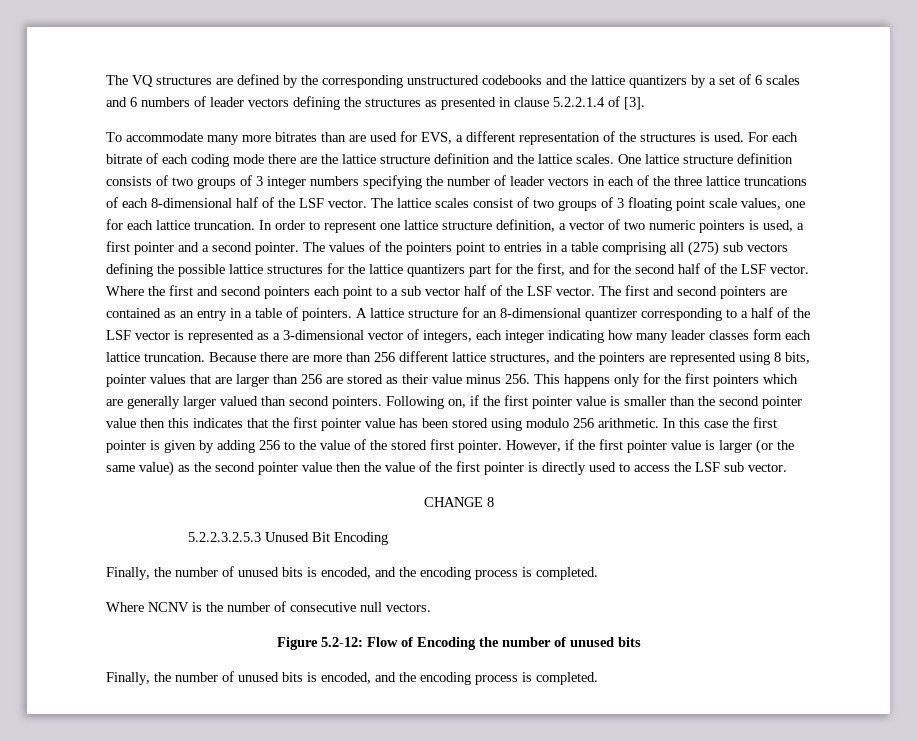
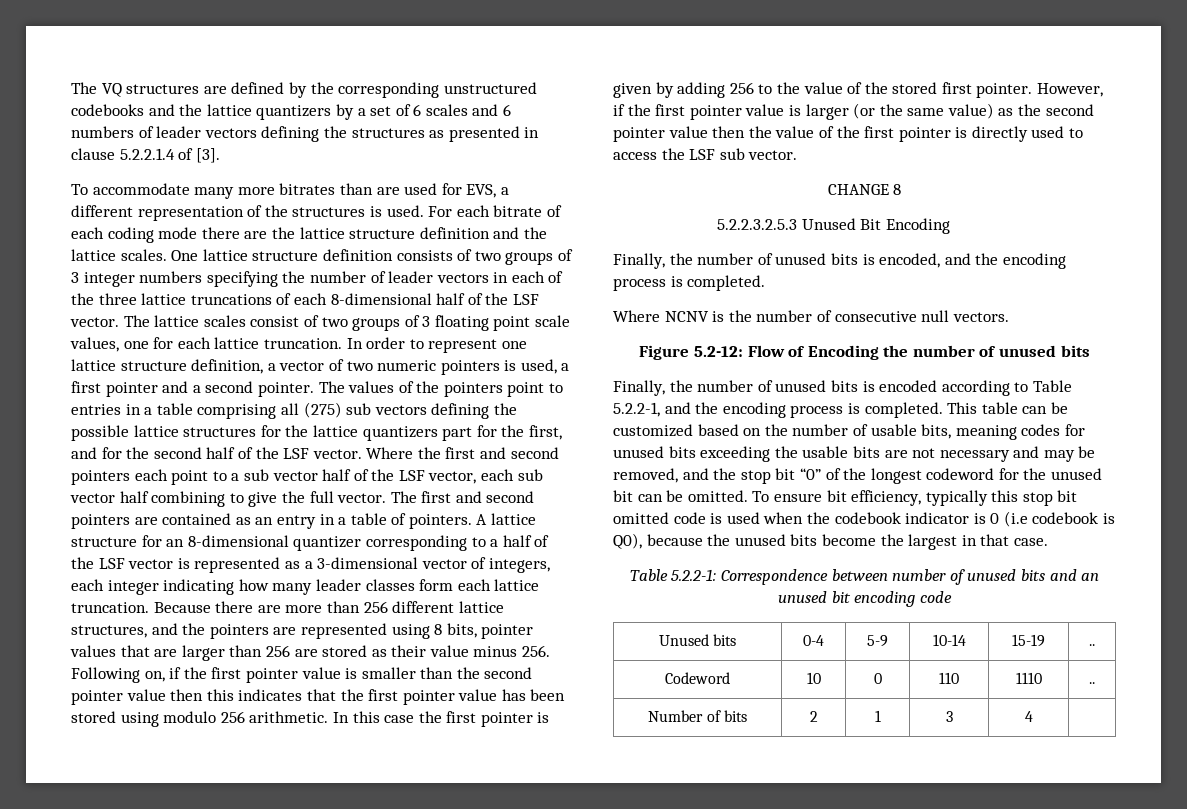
(552, 291) none -> [428,469,543,484] [70,491,334,507] vector, each sub vector half combining to give the full
[534,373,798,387] [106,396,382,409] This happens only for the first pointers which are generally larger valued than second pointers. -> (551, 651) none
[321,672,598,685] encoded, and the encoding process is completed. -> [879,380,1072,396] [613,402,1068,418] [613,424,1085,440] [613,446,1096,462] [613,468,1103,484] [613,490,1078,506] [613,511,1116,527] [613,533,1048,550] [629,569,1100,585] [778,591,952,607] [658,634,737,646] [803,635,824,646] [867,635,888,647] [932,634,966,646] [1012,634,1045,647] [1089,644,1095,646] [665,672,730,684] [806,672,821,684] [873,673,882,684] [939,672,959,684] [1015,672,1042,684] [1089,682,1095,684] [648,710,747,722] [809,711,818,722] [874,710,881,722] [945,711,953,722] [1024,711,1033,722] encoded according to Table 5.2.2-1, and the encoding process is completed. This table can be customized based on the number of usable bits, meaning codes for unused bits exceeding the usable bits are not necessary and may be removed, and the stop bit “0” of the longest codeword for the unused bit can be omitted. To ensure bit efficiency, typically this stop bit omitted code is used when the codebook indicator is 0 (i.e codebook is Q0), because the unused bits become the largest in that case. // Table 5.2.2-1: Correspondence between number of unused bits and an unused bit encoding code // Unused bits | 0-4 | 5-9 | 10-14 | 15-19 | .. // Codeword | 10 | 0 | 110 | 1110 | .. // Number of bits | 2 | 1 | 3 | 4 |

